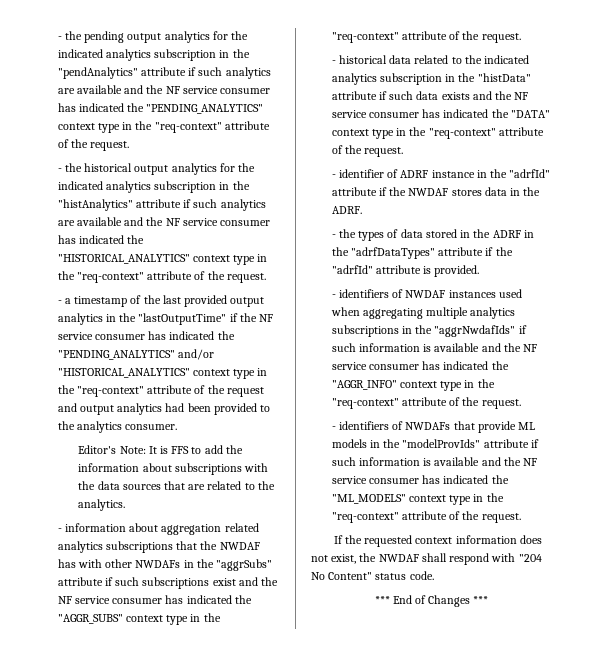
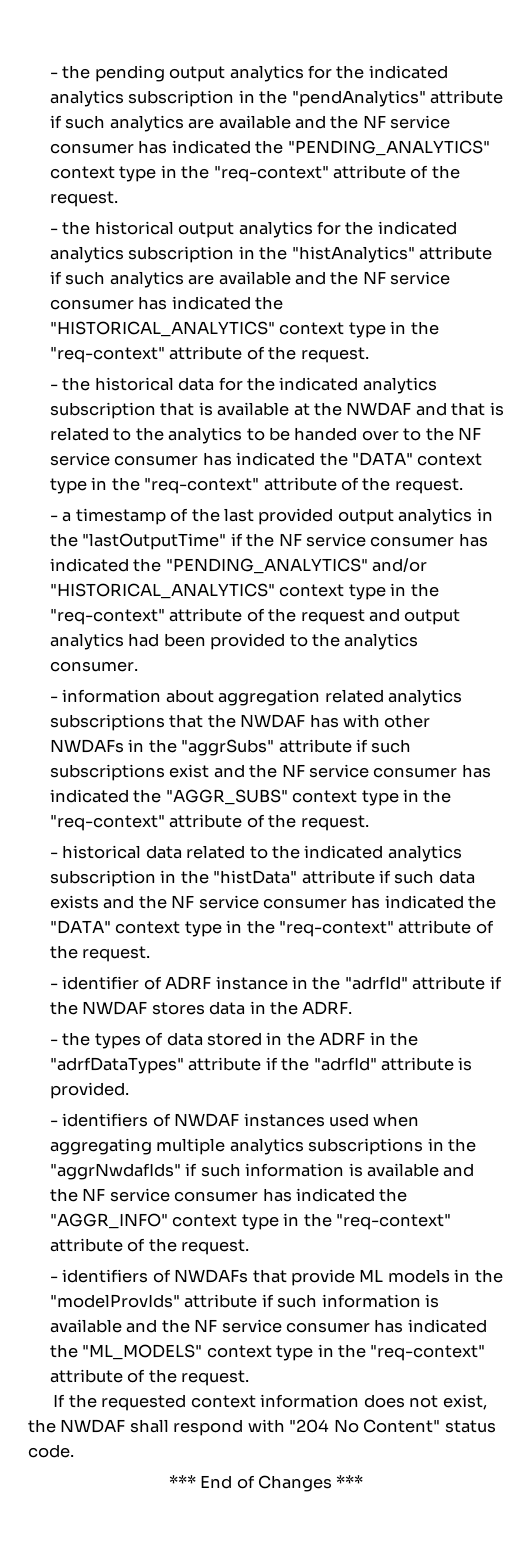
(266, 278) none -> [49,377,437,394] [49,402,504,419] [49,427,482,444] [49,452,483,466] [49,477,463,494] // - the historical data for the indicated analytics subscription that is available at the NWDAF and that is related to the analytics to be handed over to the NF service consumer has indicated the "DATA" context type in the "req-context" attribute of the request.
[78,445,243,454] [78,463,268,475] [78,481,275,490] [78,499,126,511] // Editor's Note: It is FFS to add the information about subscriptions with the data sources that are related to the analytics. -> (138, 666) none

